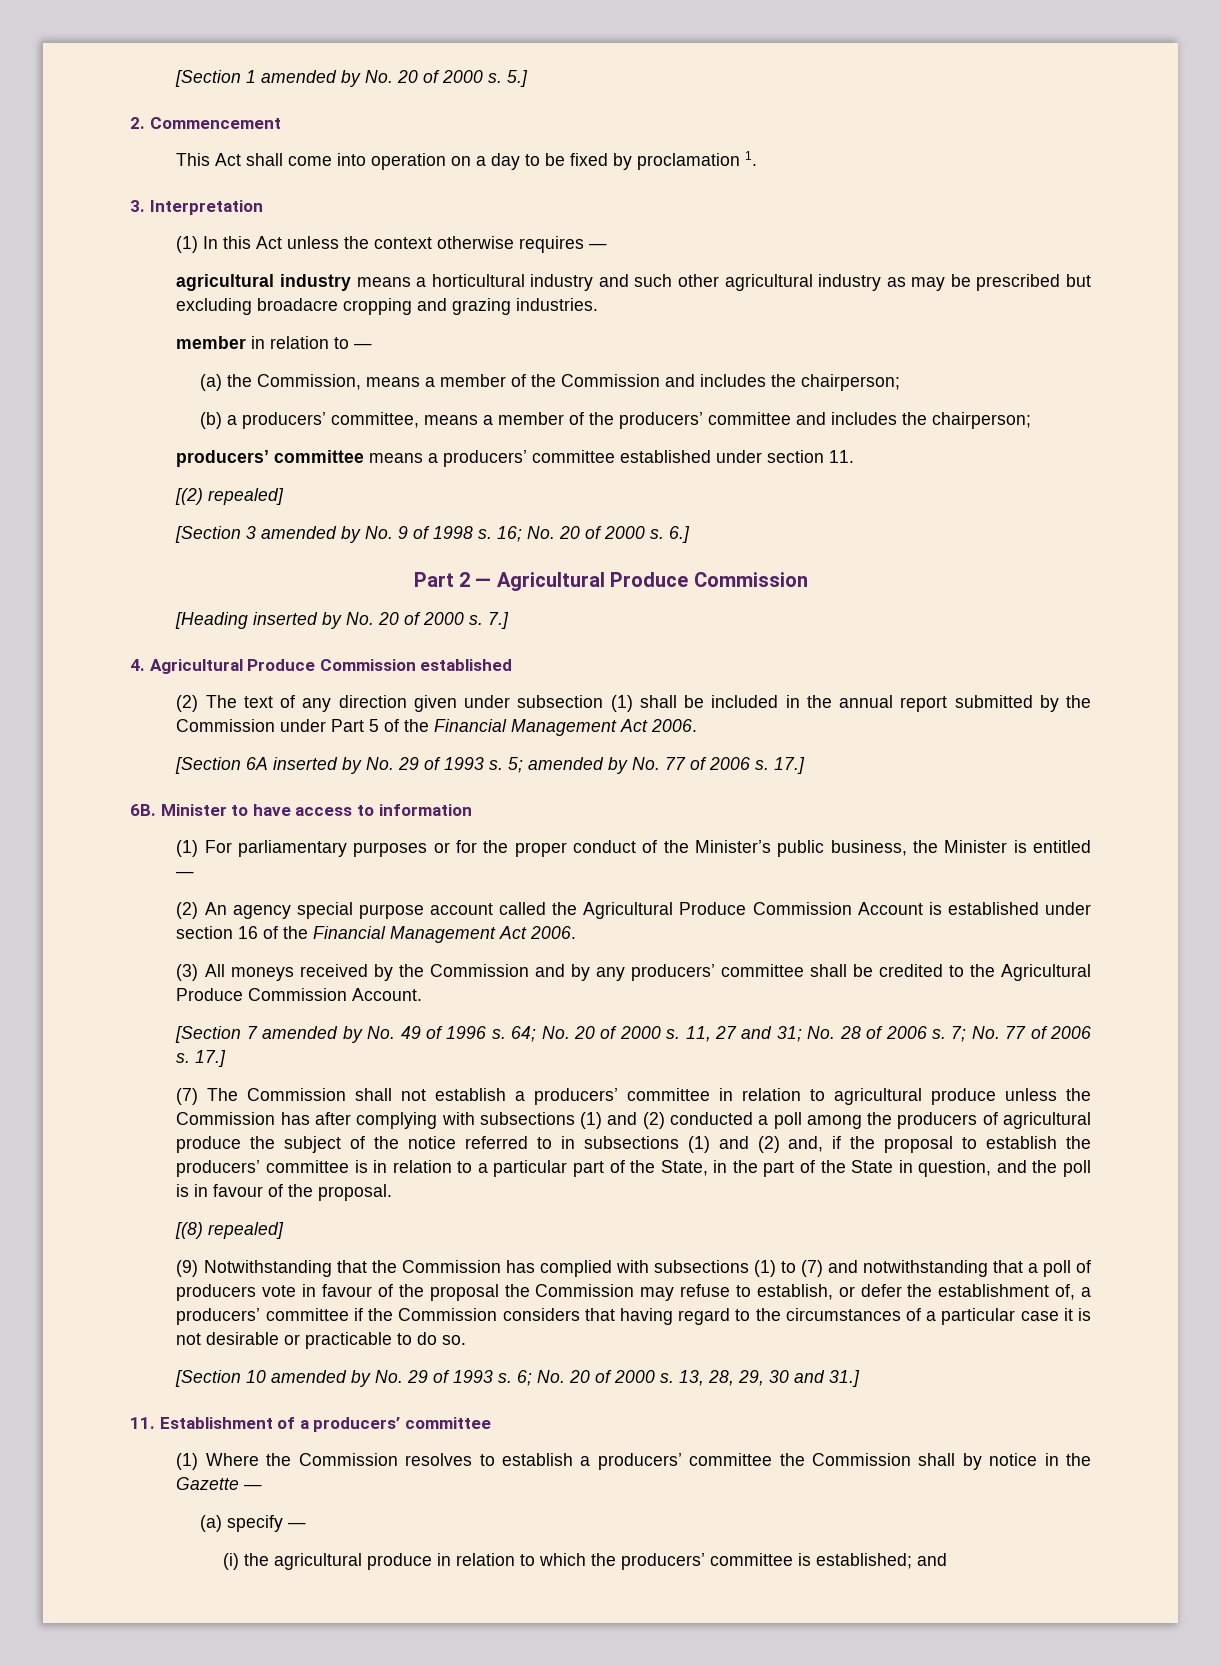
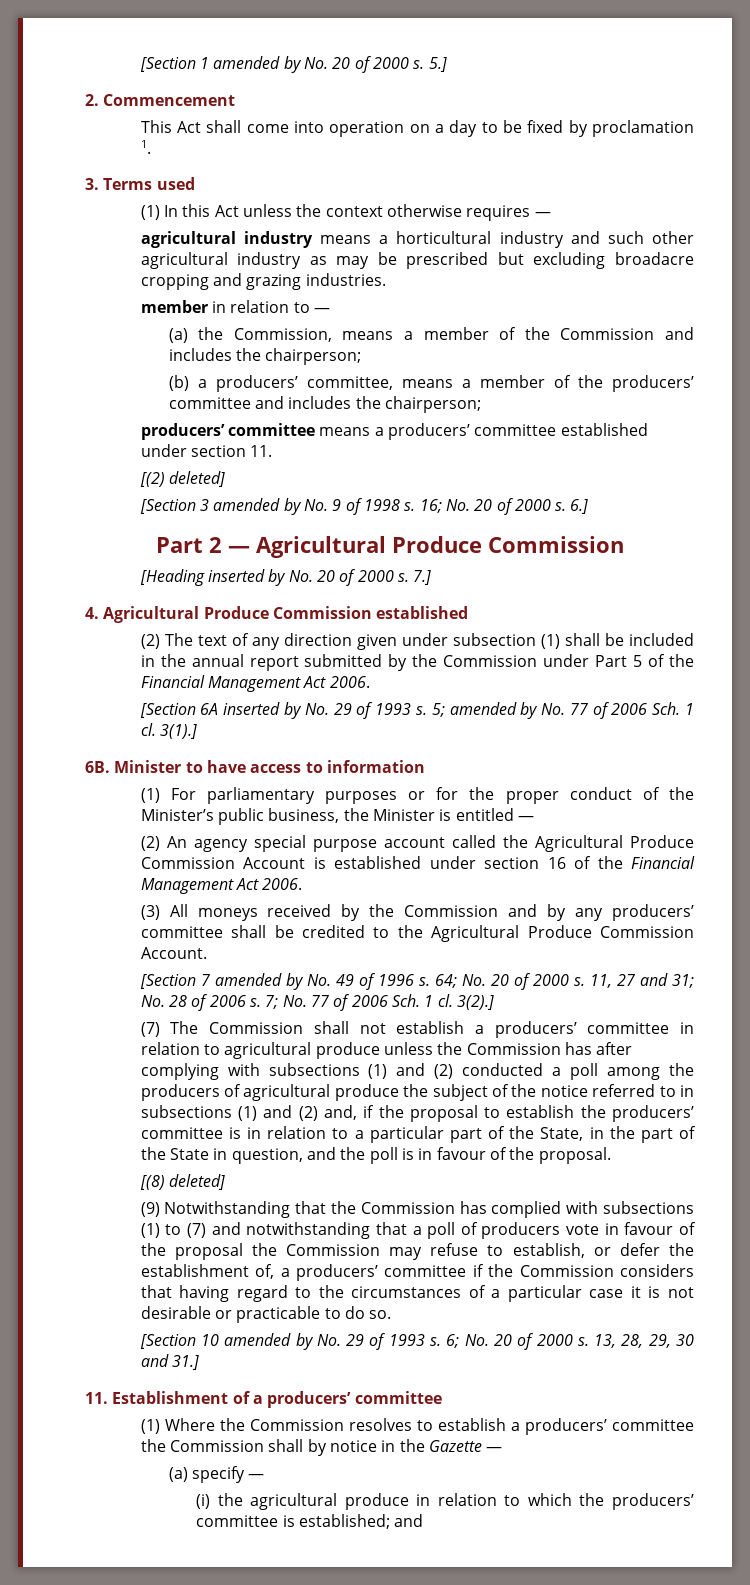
[149,200,263,215] Interpretation -> [103,177,195,190] Terms used
[208,488,285,505] repealed] -> [169,471,226,487] deleted]
[755,757,806,774] s. 17.] -> [652,702,694,715] [140,723,198,739] Sch. 1 cl. 3(1).]
[176,1050,227,1067] s. 17.] -> [391,994,494,1010] Sch. 1 cl. 3(2).]
[208,1222,285,1239] repealed] -> [169,1174,226,1190] deleted]

